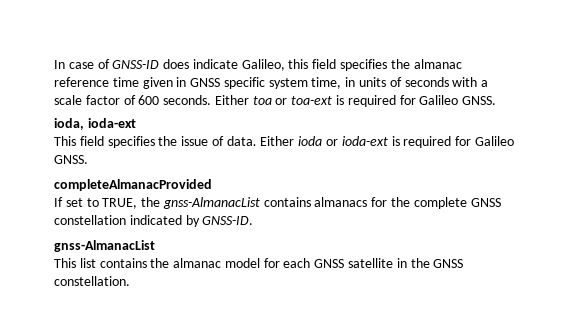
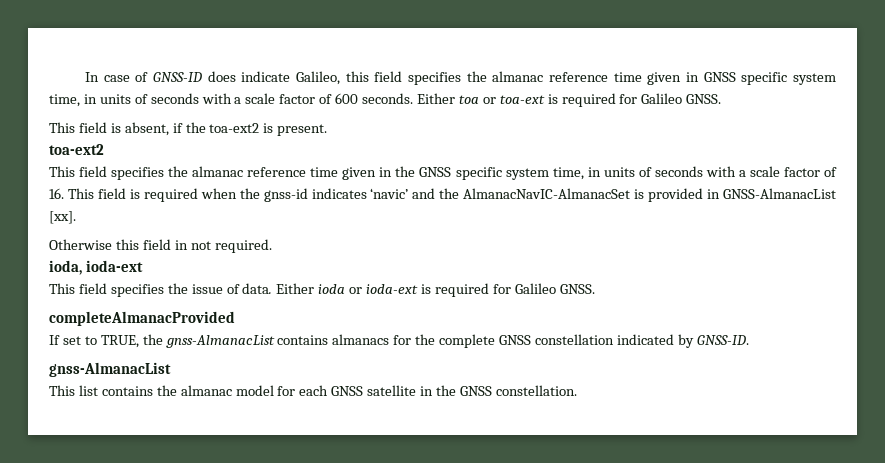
(497, 100) none -> [49,122,328,136] [49,144,104,155] [49,166,837,180] [49,188,836,202] [49,211,76,224] [49,239,272,253] // This field is absent, if the toa-ext2 is present. // toa-ext2 // This field specifies the almanac reference time given in the GNSS specific system time, in units of seconds with a scale factor of 16. This field is required when the gnss-id indicates ‘navic’ and the AlmanacNavIC-AlmanacSet is provided in GNSS-AlmanacList [xx]. // Otherwise this field in not required.

